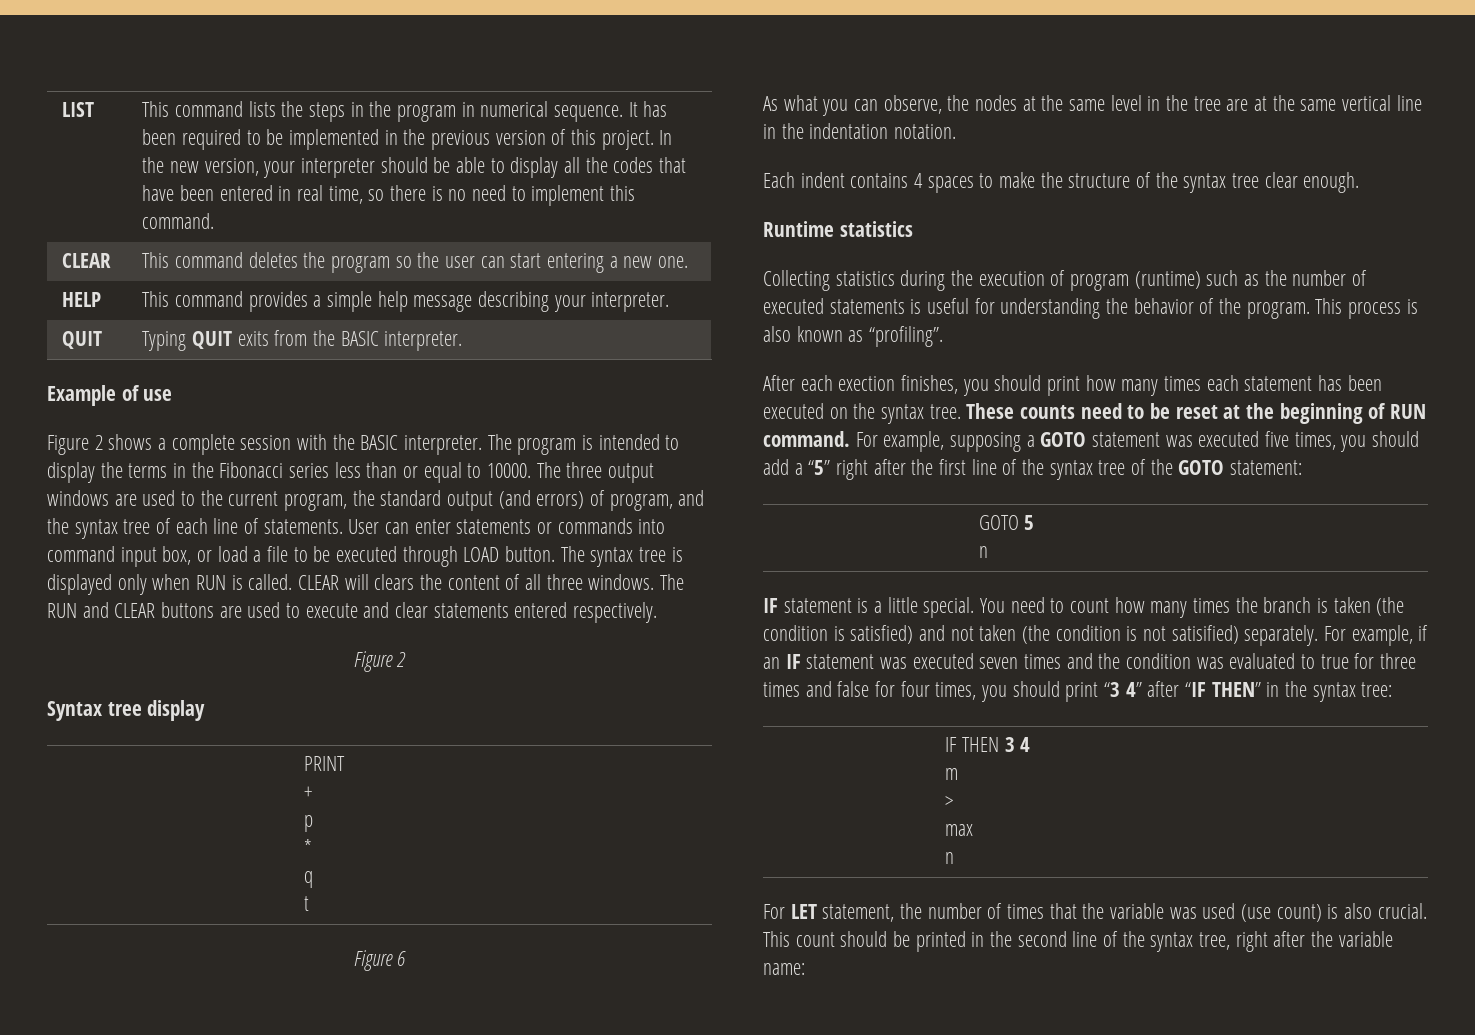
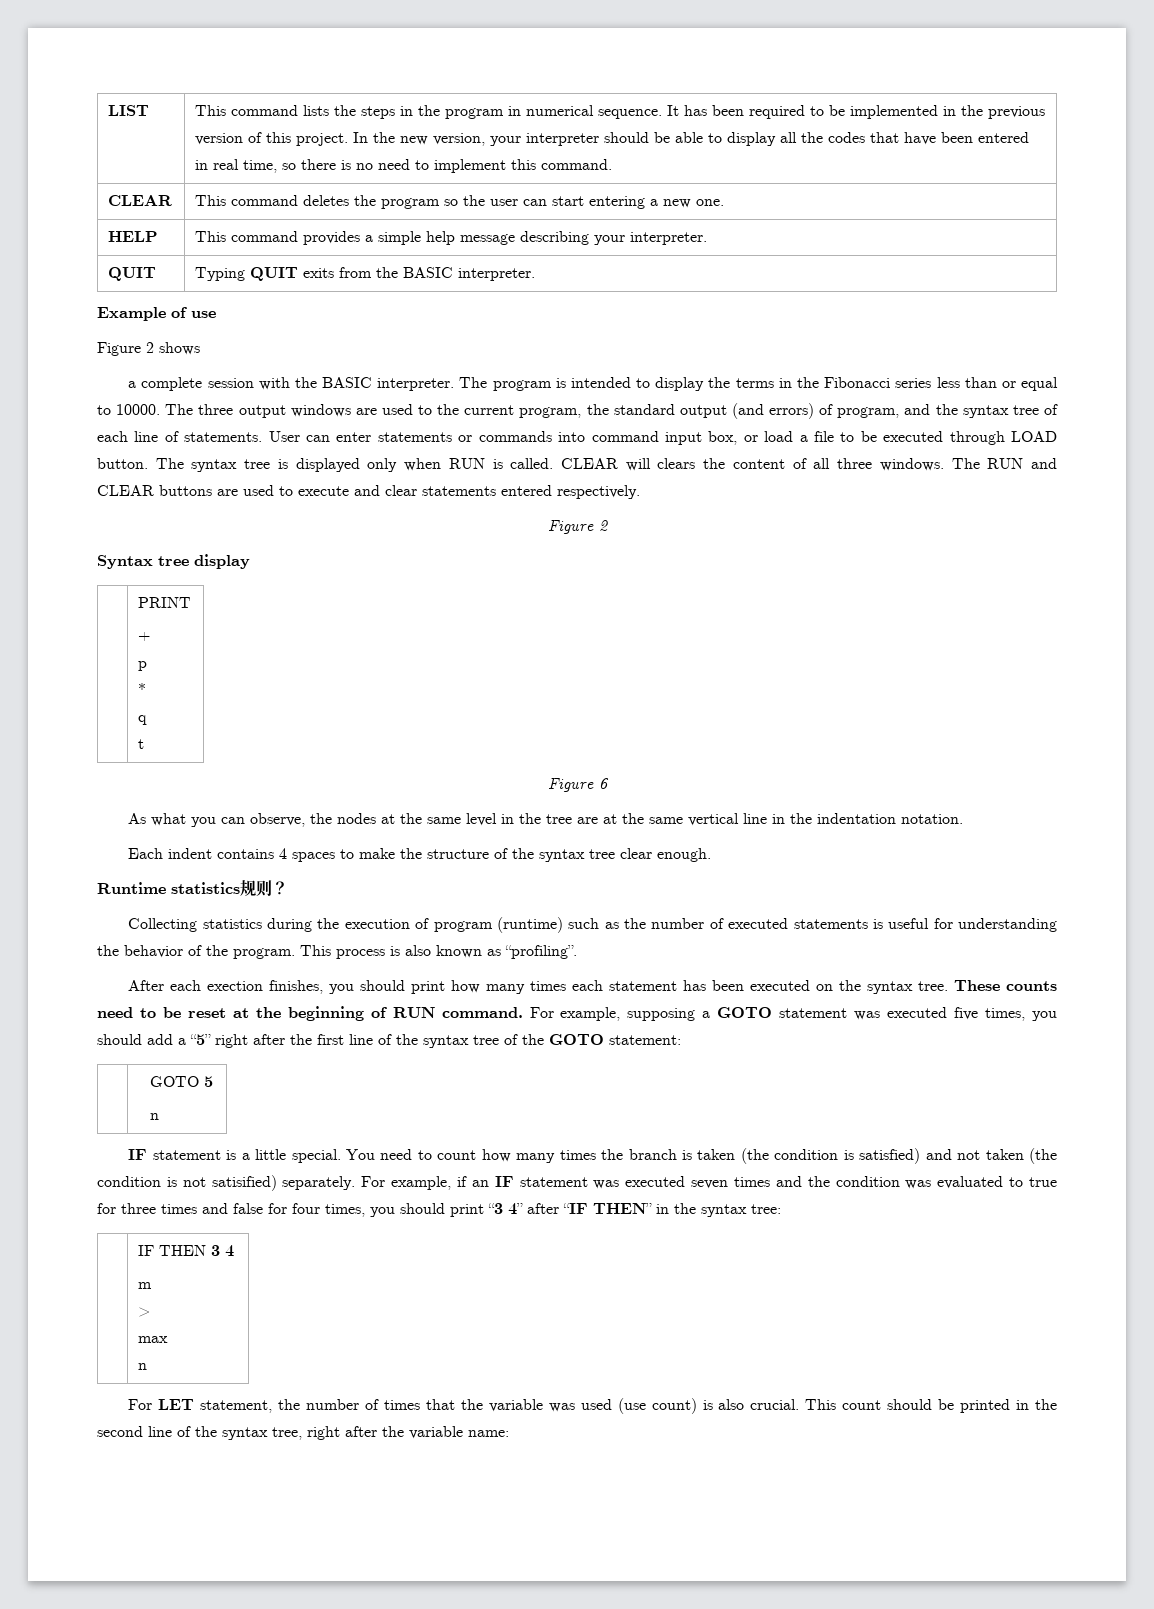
(153, 442) none -> (200, 348) //
(913, 229) none -> [240,880,288,897] 规则？

